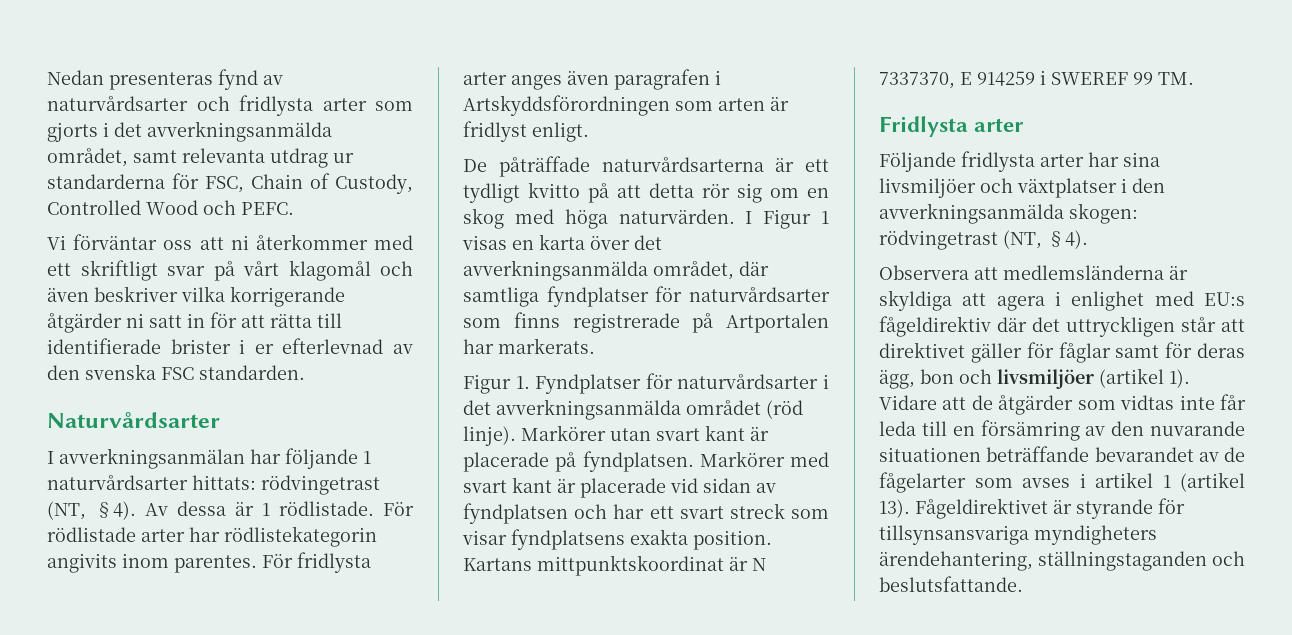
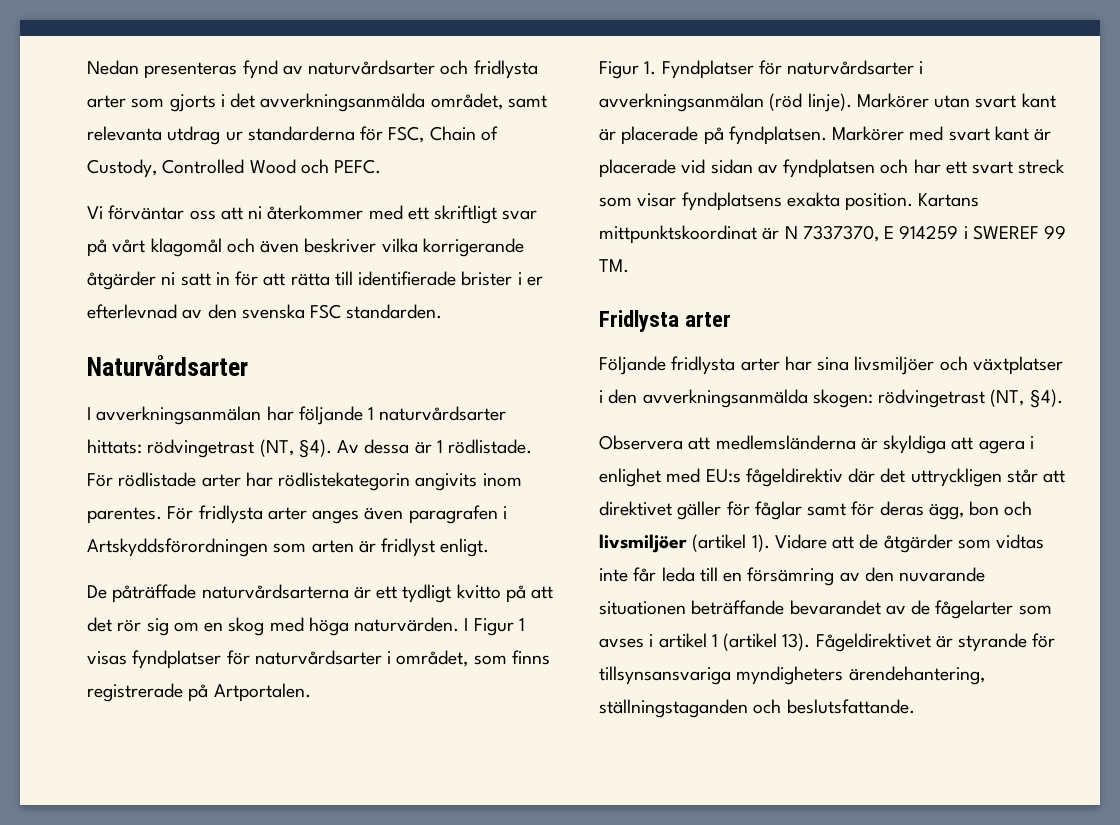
[649,183,694,198] detta -> [87,617,112,632] det
[512,234,662,250] [463,260,769,281] [463,287,539,307] en karta över det avverkningsanmälda området, där samtliga -> (127, 658) none
(830, 294) none -> [387,650,469,667] i området,
[726,313,829,333] [463,338,595,354] Artportalen har markerats. -> [213,683,311,702] Artportalen.
[463,399,761,420] det avverkningsanmälda området -> [599,93,764,112] avverkningsanmälan

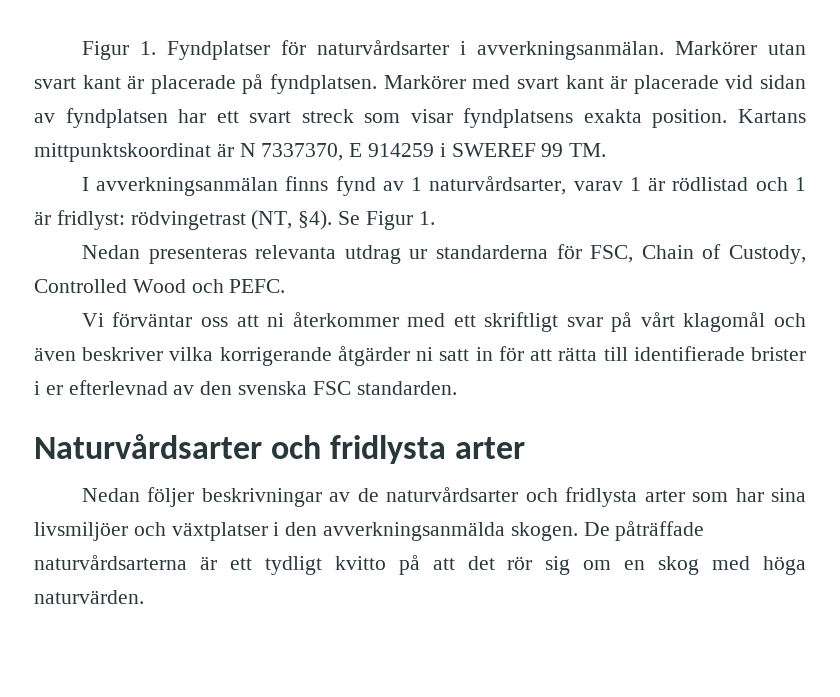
[87,60,538,79] [87,93,547,112] Nedan presenteras fynd av naturvårdsarter och fridlysta arter som gjorts i det avverkningsanmälda området, samt -> [81,40,806,60] [34,74,807,94] [34,108,806,128] [34,143,607,162] [81,176,806,196] [34,210,435,230] [81,245,247,264] Figur 1. Fyndplatser för naturvårdsarter i avverkningsanmälan. Markörer utan svart kant är placerade på fyndplatsen. Markörer med svart kant är placerade vid sidan av fyndplatsen har ett svart streck som visar fyndplatsens exakta position. Kartans mittpunktskoordinat är N 7337370, E 914259 i SWEREF 99 TM. // I avverkningsanmälan finns fynd av 1 naturvårdsarter, varav 1 är rödlistad och 1 är fridlyst: rödvingetrast (NT, §4). Se Figur 1. // Nedan presenteras
[87,406,507,425] [87,439,533,458] [87,472,522,491] [87,505,507,524] [87,538,490,557] // I avverkningsanmälan har följande 1 naturvårdsarter hittats: rödvingetrast (NT, §4). Av dessa är 1 rödlistade. För rödlistade arter har rödlistekategorin angivits inom parentes. För fridlysta arter anges även paragrafen i Artskyddsförordningen som arten är fridlyst enligt. // -> [271,435,526,464] [81,487,806,507] [34,522,578,541] och fridlysta arter // Nedan följer beskrivningar av de naturvårdsarter och fridlysta arter som har sina livsmiljöer och växtplatser i den avverkningsanmälda skogen.
[464,618,525,636] [87,650,550,669] [87,683,311,702] [599,60,924,79] [599,93,1056,112] [599,126,1052,145] [599,159,1066,178] [599,192,980,211] [599,225,1067,244] [599,259,629,273] [599,310,732,332] [599,356,1063,375] [599,389,1063,408] [599,435,1034,454] [599,468,1066,487] [599,501,1033,520] [599,534,1045,553] [599,567,986,586] [599,600,1052,619] [599,633,1056,652] [599,666,985,685] [599,699,915,718] I Figur 1 visas fyndplatser för naturvårdsarter i området, som finns registrerade på Artportalen. // Figur 1. Fyndplatser för naturvårdsarter i avverkningsanmälan (röd linje). Markörer utan svart kant är placerade på fyndplatsen. Markörer med svart kant är placerade vid sidan av fyndplatsen och har ett svart streck som visar fyndplatsens exakta position. Kartans mittpunktskoordinat är N 7337370, E 914259 i SWEREF 99 TM. // Fridlysta arter // Följande fridlysta arter har sina livsmiljöer och växtplatser i den avverkningsanmälda skogen: rödvingetrast (NT, §4). // Observera att medlemsländerna är skyldiga att agera i enlighet med EU:s fågeldirektiv där det uttryckligen står att direktivet gäller för fåglar samt för deras ägg, bon och livsmiljöer (artikel 1). Vidare att de åtgärder som vidtas inte får leda till en försämring av den nuvarande situationen beträffande bevarandet av de fågelarter som avses i artikel 1 (artikel 13). Fågeldirektivet är styrande för tillsynsansvariga myndigheters ärendehantering, ställningstaganden och beslutsfattande. -> (144, 597) none

